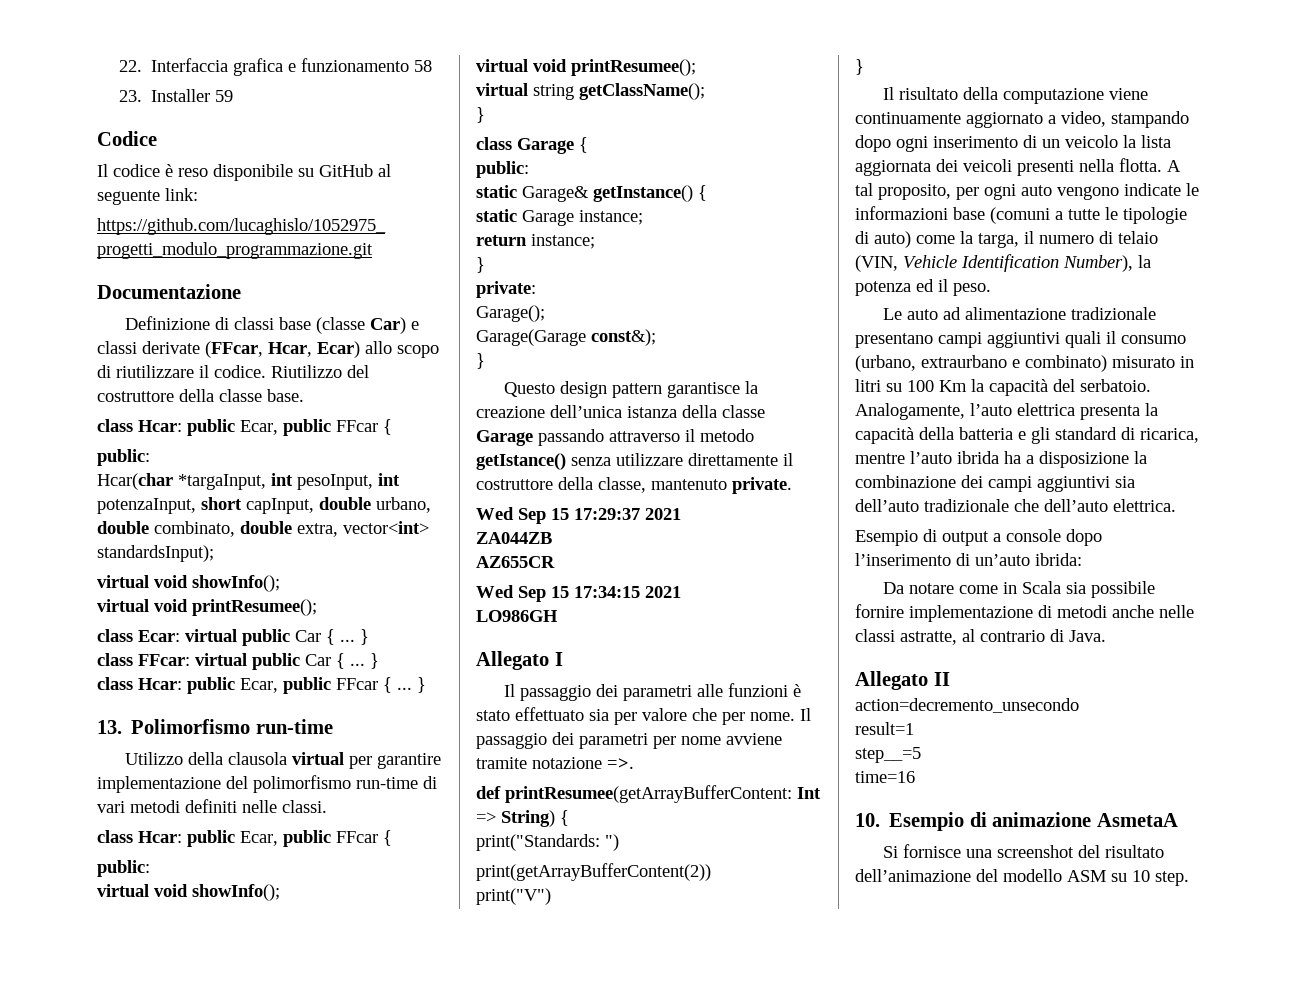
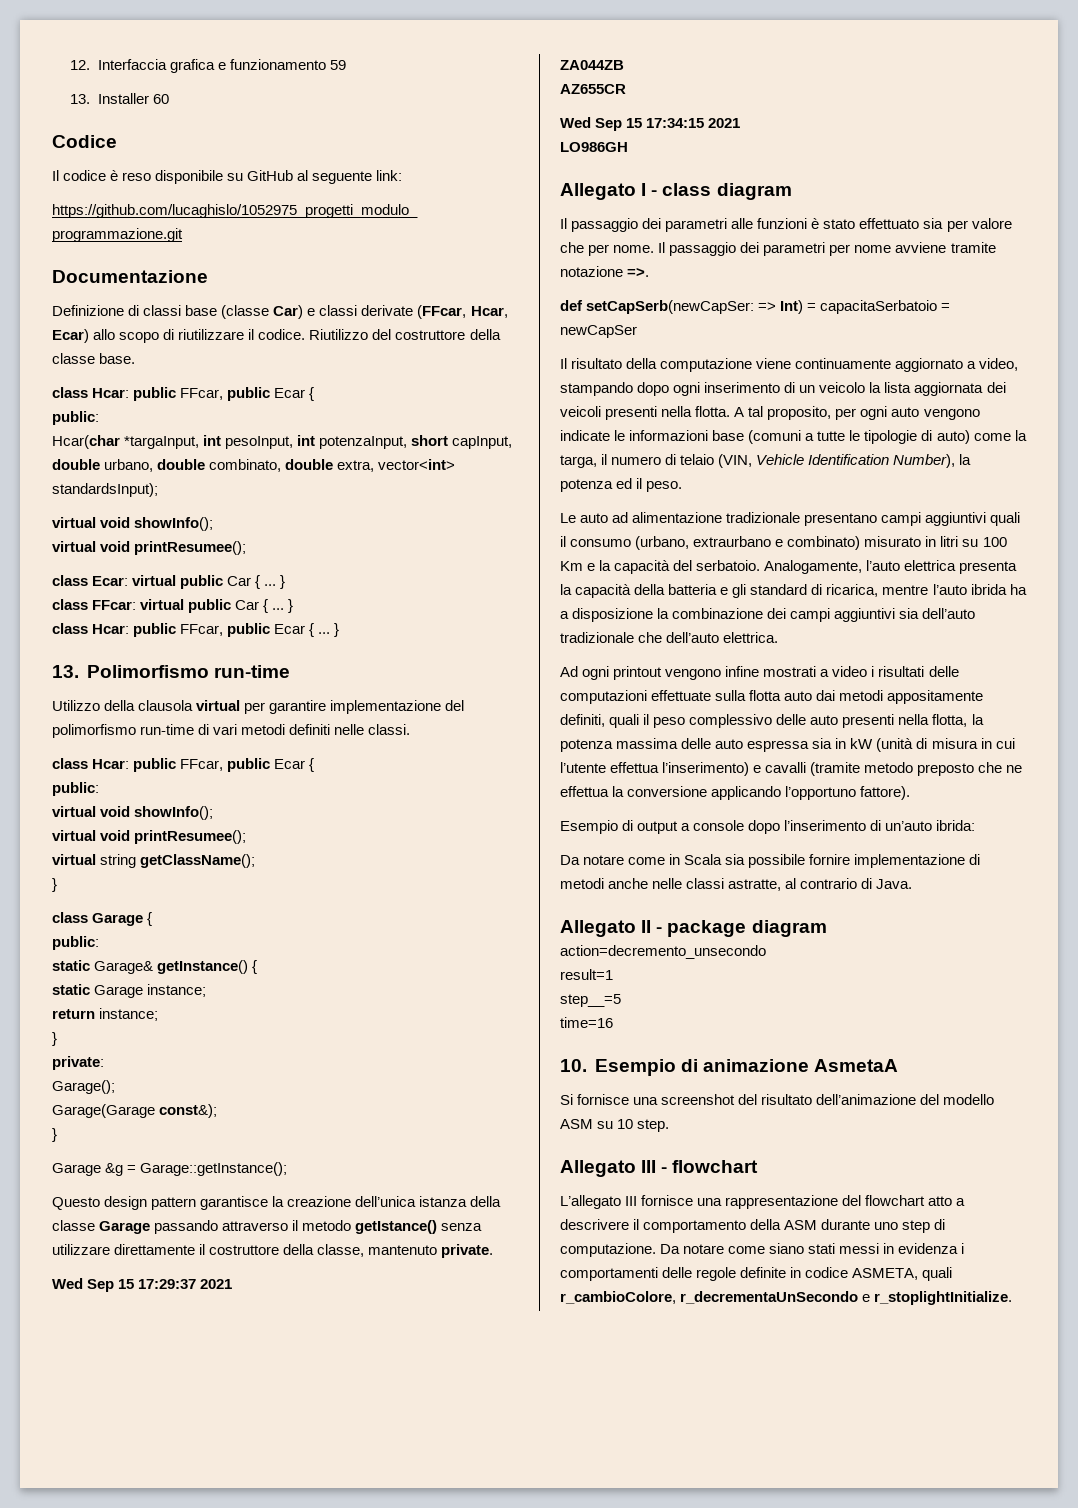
[118,60,142,72] 22. -> [70,60,91,70] 12.
[413,60,432,72] [118,89,233,102] 58 // 23. Installer 59 -> [330,60,347,70] [70,93,169,104] 59 // 13. Installer 60
[240,419,378,436] Ecar, public FFcar -> [180,387,306,401] FFcar, public Ecar
[240,677,378,694] Ecar, public FFcar -> [180,623,306,637] FFcar, public Ecar
[240,830,378,847] Ecar, public FFcar -> [180,758,306,772] FFcar, public Ecar
(485, 361) none -> [52,1162,288,1176] // Garage &g = Garage::getInstance();
(563, 659) none -> [651,183,792,200] - class diagram
[505,785,821,803] [476,810,569,827] [476,834,619,851] [476,863,711,881] [476,888,551,905] [855,59,864,75] printResumee(getArrayBufferContent: Int => String) { // print("Standards: ") // print(getArrayBufferContent(2)) // print("V") // } -> [586,300,951,314] [560,325,637,338] setCapSerb(newCapSer: => Int) = capacitaSerbatoio = newCapSer
(967, 386) none -> [587,563,596,571] e
(1176, 505) none -> [560,666,959,680] [560,690,984,704] [560,714,984,728] [560,738,1015,752] [560,762,1023,776] [560,786,911,800] // Ad ogni printout vengono infine mostrati a video i risultati delle computazioni effettuate sulla flotta auto dai metodi appositamente definiti, quali il peso complessivo delle auto presenti nella flotta, la potenza massima delle auto espressa sia in kW (unità di misura in cui l’utente effettua l’inserimento) e cavalli (tramite metodo preposto che ne effettua la conversione applicando l’opportuno fattore).
(950, 679) none -> [656,920,827,937] - package diagram
(1189, 878) none -> [560,1160,759,1177] [560,1195,966,1209] [560,1219,946,1233] [560,1243,965,1257] [560,1267,953,1281] [560,1291,1013,1305] // Allegato III - flowchart // L’allegato III fornisce una rappresentazione del flowchart atto a descrivere il comportamento della ASM durante uno step di computazione. Da notare come siano stati messi in evidenza i comportamenti delle regole definite in codice ASMETA, quali r_cambioColore, r_decrementaUnSecondo e r_stoplightInitialize.

